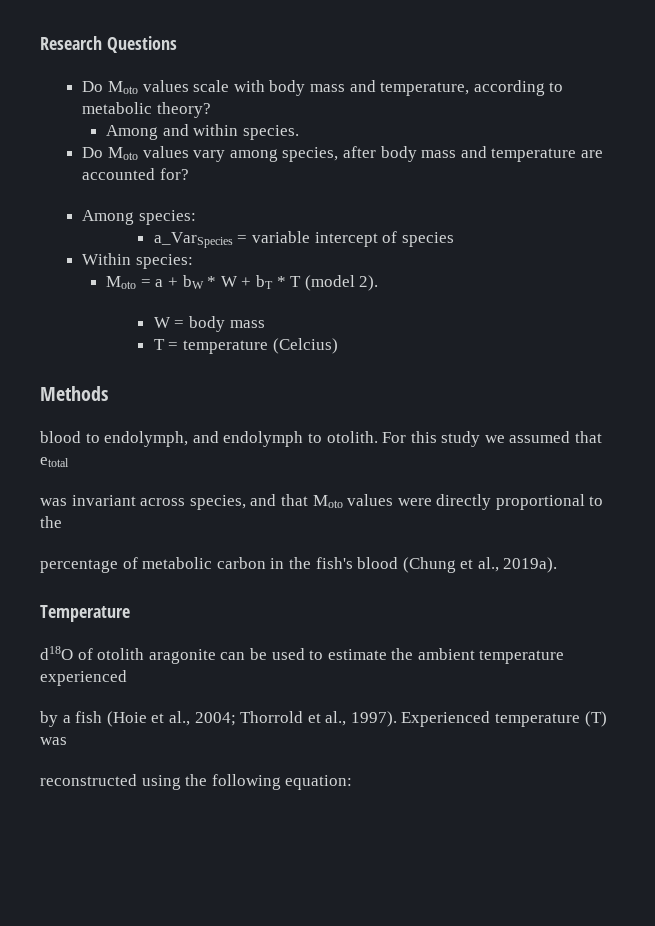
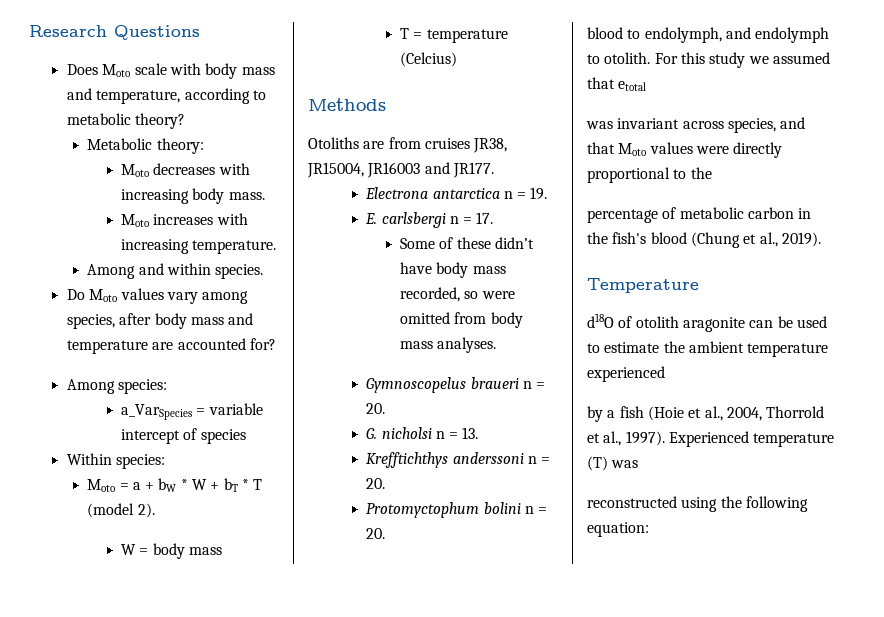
[82,80,189,94] Do Moto values -> [66,64,131,77] Does Moto
(212, 110) none -> [87,138,204,154] [121,163,250,177] [121,188,265,204] [121,213,248,227] [121,239,277,254] // Metabolic theory: // Moto decreases with increasing body mass. // Moto increases with increasing temperature.
(108, 393) none -> [308,137,508,153] [307,162,494,178] [365,187,548,200] [365,212,494,228] [400,237,534,249] [400,262,506,278] [400,287,515,302] [400,312,523,328] [400,337,497,353] [366,377,546,393] [366,403,386,414] [366,427,479,439] [366,452,551,468] [366,478,386,489] [366,502,548,518] [366,528,386,539] // Otoliths are from cruises JR38, JR15004, JR16003 and JR177. // Electrona antarctica n = 19. // E. carlsbergi n = 17. // Some of these didn’t have body mass recorded, so were omitted from body mass analyses. // Gymnoscopelus braueri n = 20. // G. nicholsi n = 13. // Krefftichthys anderssoni n = 20. // Protomyctophum bolini n = 20.
[503,557,558,573] 2019a). -> [781,232,821,247] 2019).
[194,712,236,726] 2004; -> [726,407,762,421] 2004,

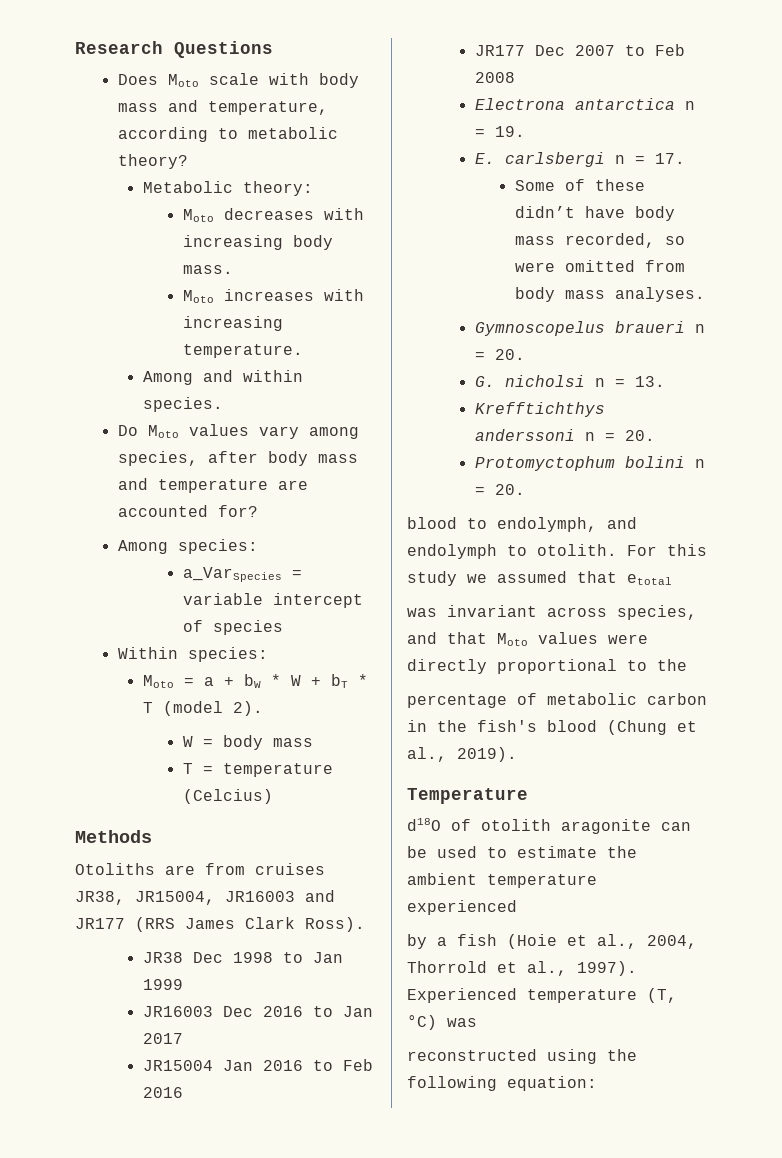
[452,162,494,178] JR177. -> [75,917,365,932] [142,952,343,963] [142,979,183,990] [142,1006,373,1017] [142,1033,183,1044] [142,1059,373,1071] [142,1087,183,1098] [474,44,685,56] [474,72,515,83] JR177 (RRS James Clark Ross). // JR38 Dec 1998 to Jan 1999 // JR16003 Dec 2016 to Jan 2017 // JR15004 Jan 2016 to Feb 2016 // JR177 Dec 2007 to Feb 2008
[587,456,608,471] (T) -> [647,988,677,1003] [407,1015,437,1030] (T, °C)

